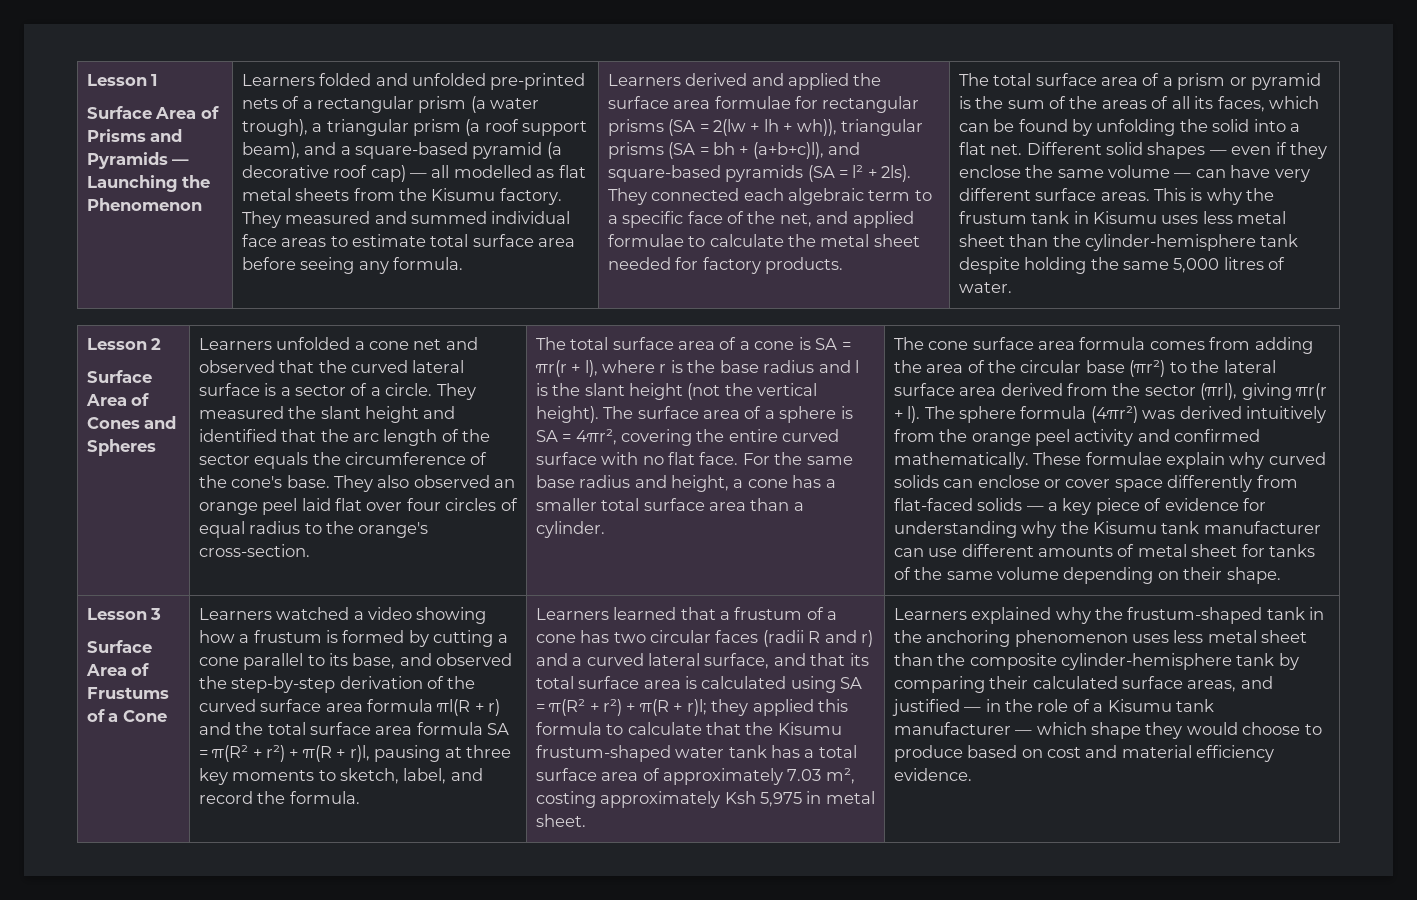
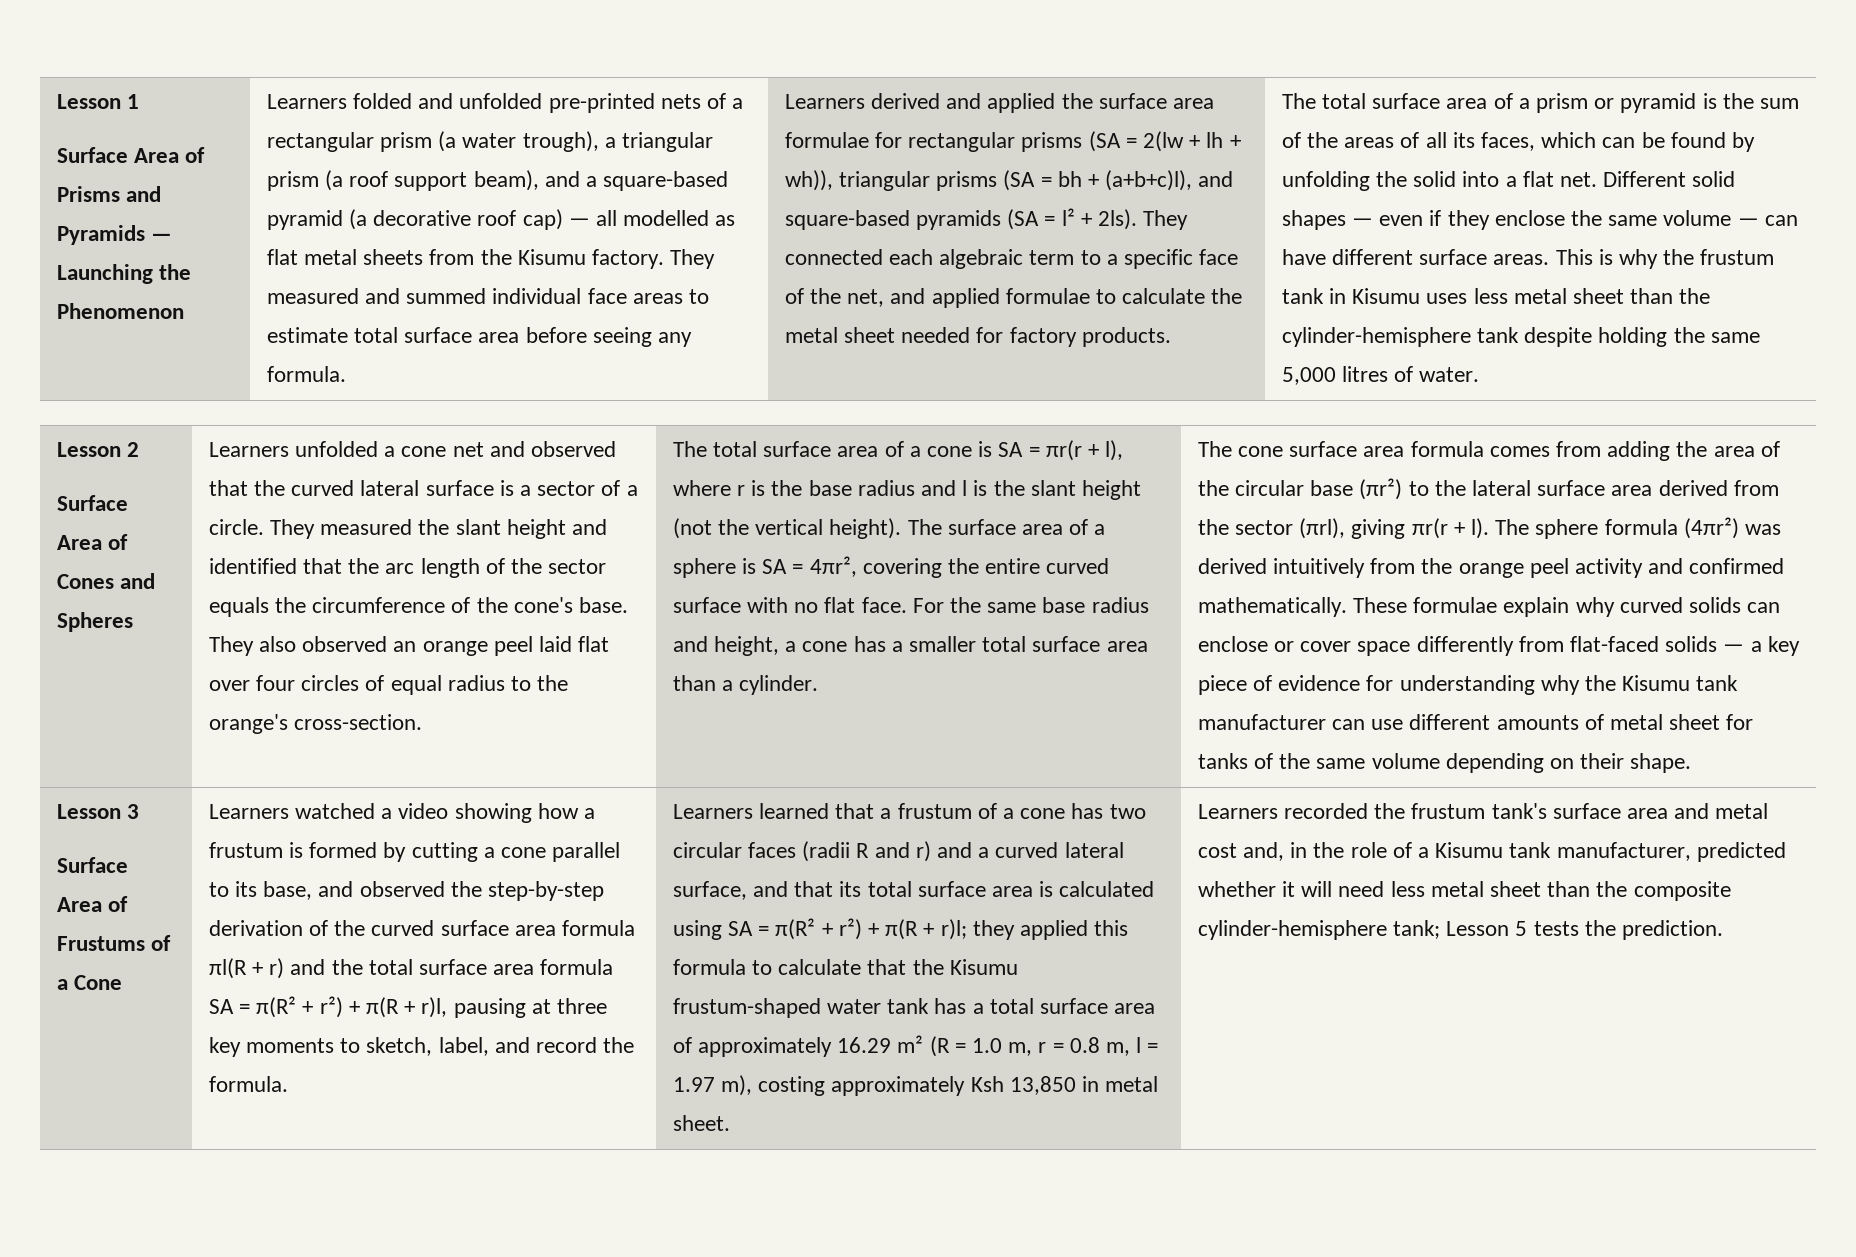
[1274,169,1310,182] very -> (1326, 257) none
[787,768,855,784] 7.03 m², -> [837,1035,1159,1057] [672,1075,752,1096] 16.29 m² (R = 1.0 m, r = 0.8 m, l = 1.97 m),
[760,792,803,807] 5,975 -> [1009,1076,1076,1095] 13,850
[971,607,1325,624] [893,630,1170,647] explained why the frustum-shaped tank in the anchoring phenomenon uses -> [1283,803,1769,819] [1197,842,1786,862] [1197,881,1385,897] recorded the frustum tank's surface area and metal cost and, in the role of a Kisumu tank manufacturer, predicted whether it will need
[1236,653,1299,670] [893,676,1273,693] [891,699,1215,716] [893,722,1322,739] [893,745,1275,762] [893,768,972,781] tank by comparing their calculated surface areas, and justified — in the role of a Kisumu tank manufacturer — which shape they would choose to produce based on cost and material efficiency evidence. -> [1392,920,1724,940] tank; Lesson 5 tests the prediction.

